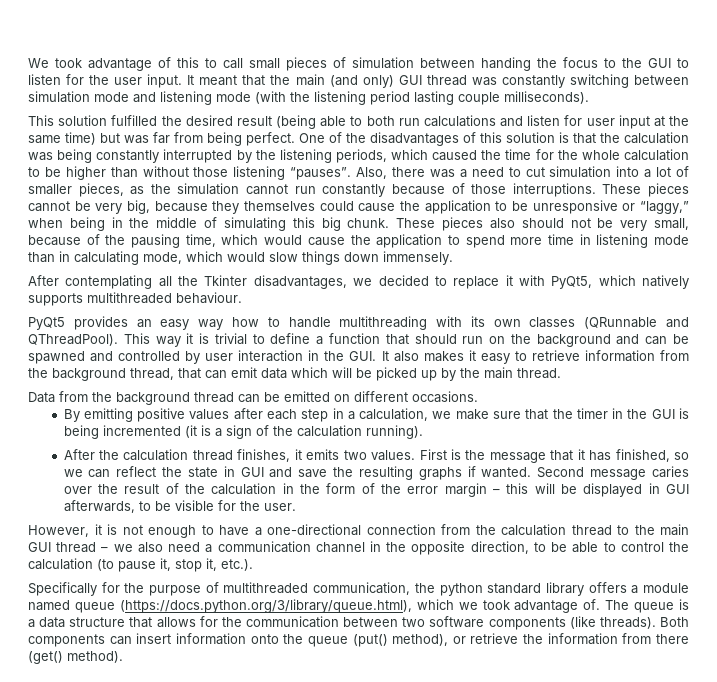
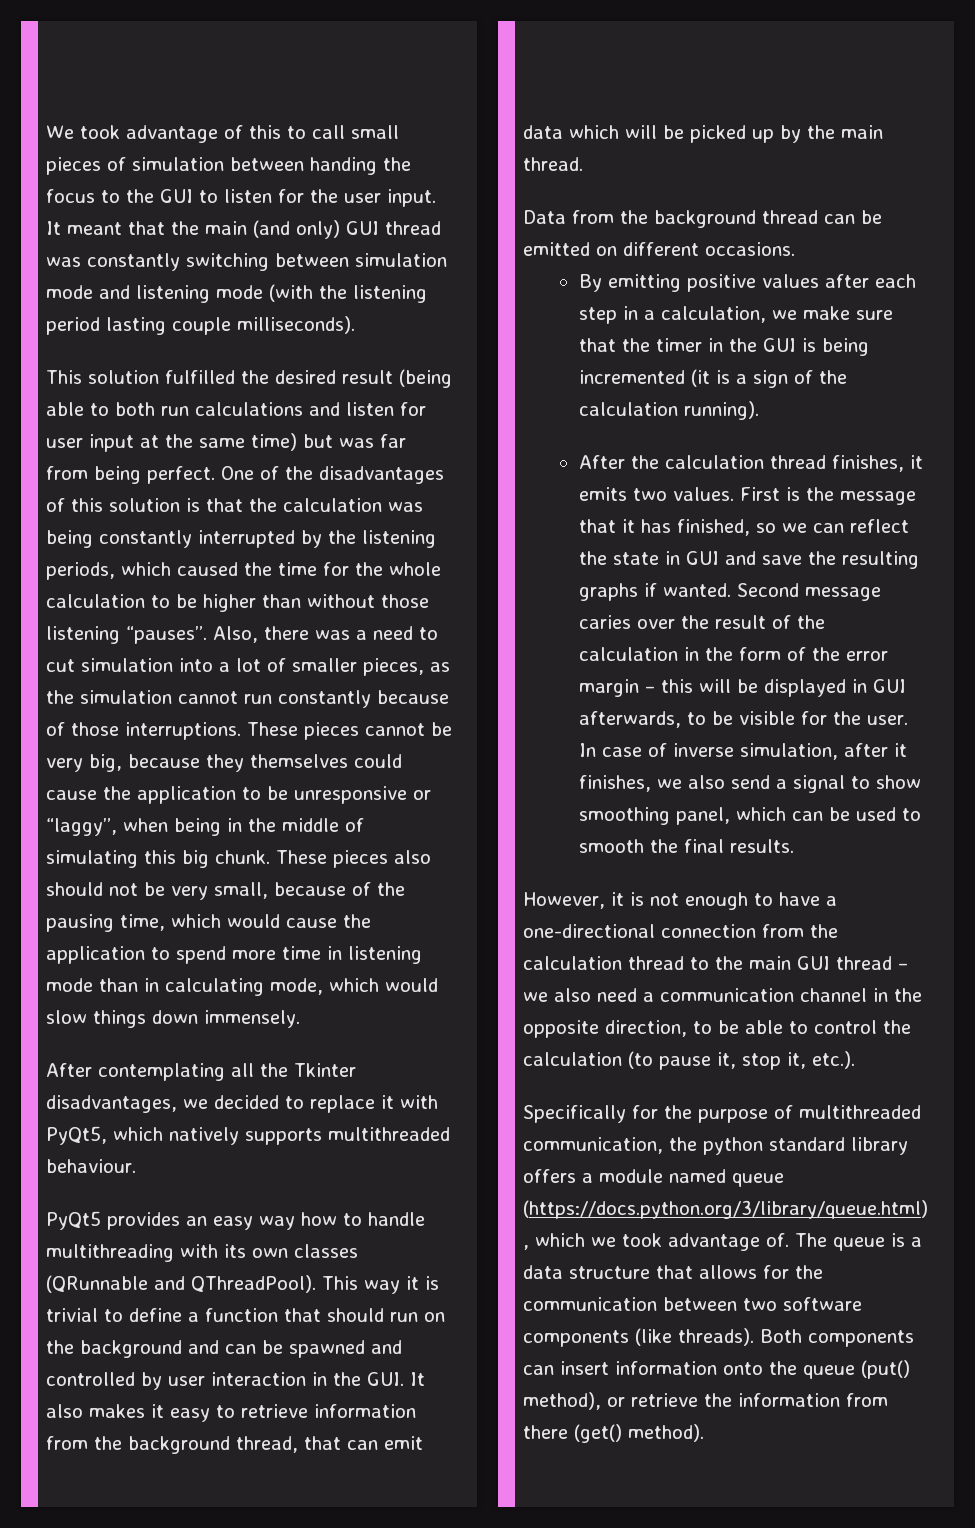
[640,201,689,214] “laggy,” -> [46,818,117,836] “laggy”,
(296, 507) none -> [578,743,907,760] [578,775,921,793] [578,807,921,825] [578,839,794,853] In case of inverse simulation, after it finishes, we also send a signal to show smoothing panel, which can be used to smooth the final results.

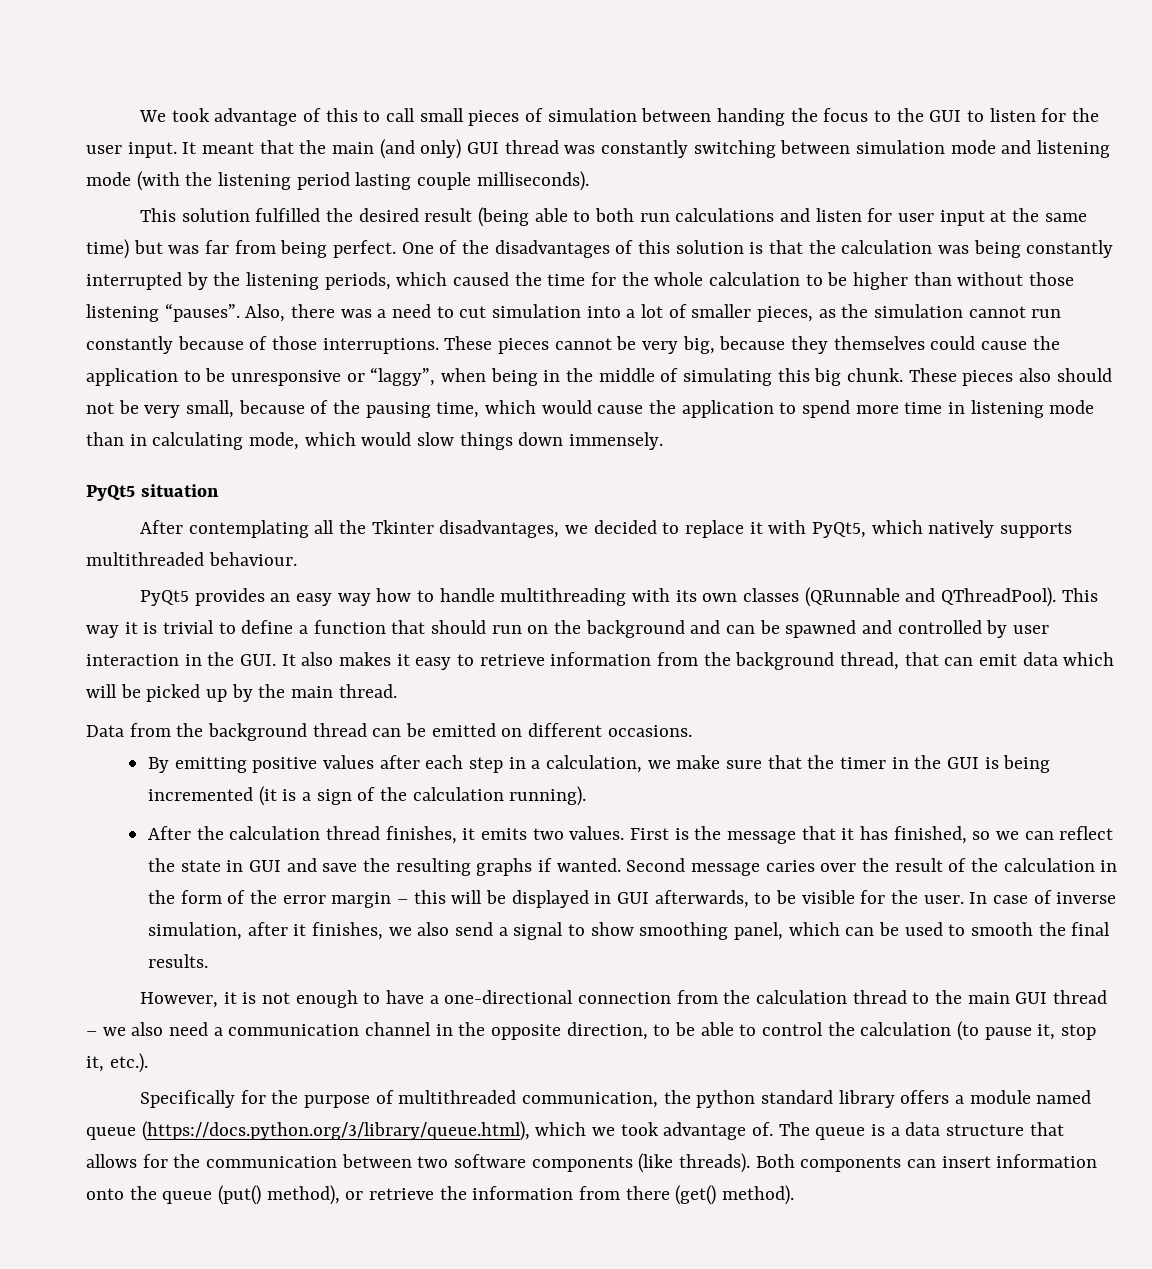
(300, 1019) none -> [86,484,219,501] // PyQt5 situation

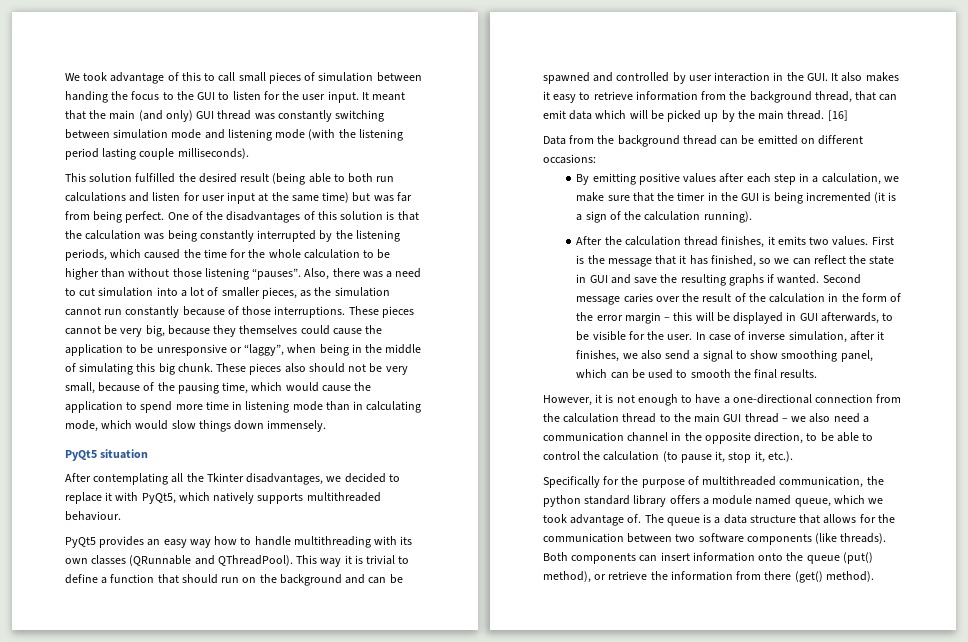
(397, 691) none -> [827,110,848,121] [16]
[607,725,692,737] occasions. -> [543,154,596,164] occasions:
[86,1121,530,1141] queue (https://docs.python.org/3/library/queue.html), -> [794,498,831,507] queue,

